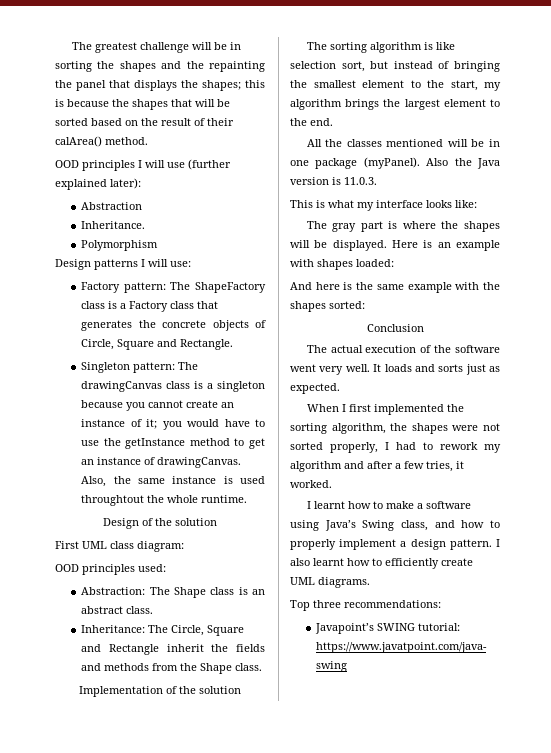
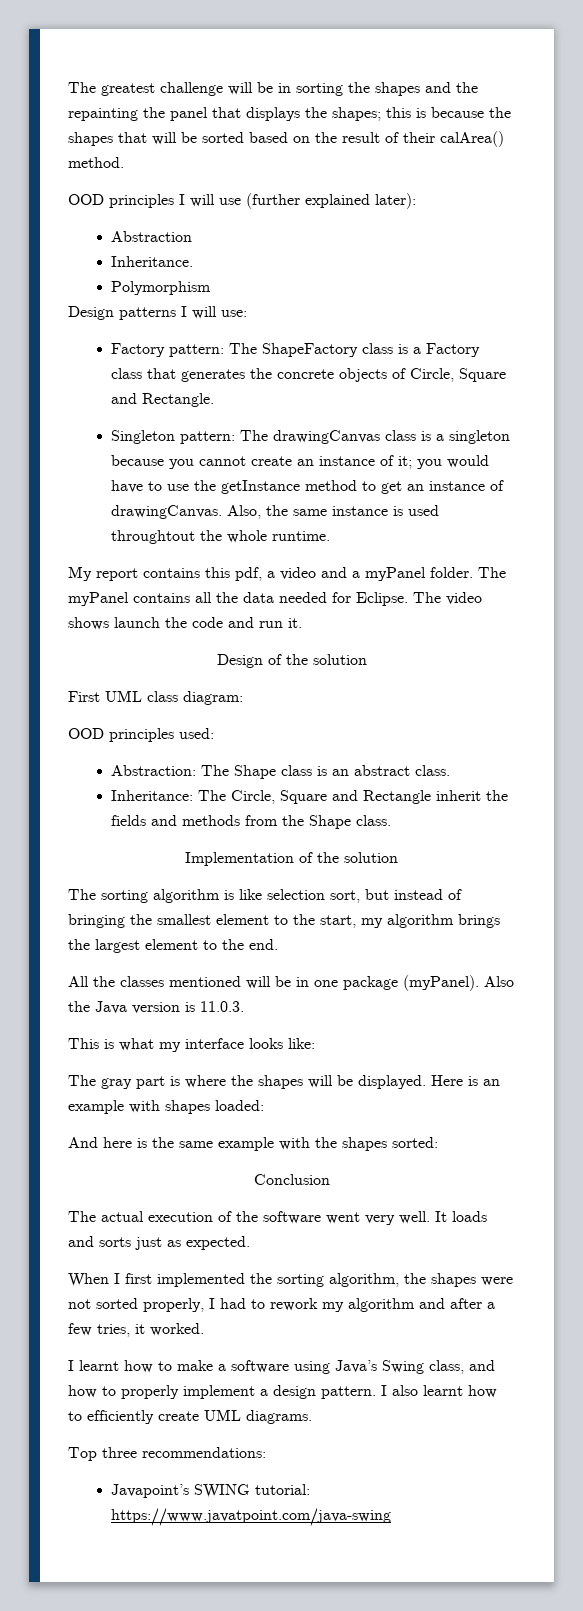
(248, 499) none -> [68,566,506,581] [68,592,482,606] [68,617,302,630] // My report contains this pdf, a video and a myPanel folder. The myPanel contains all the data needed for Eclipse. The video shows launch the code and run it.

